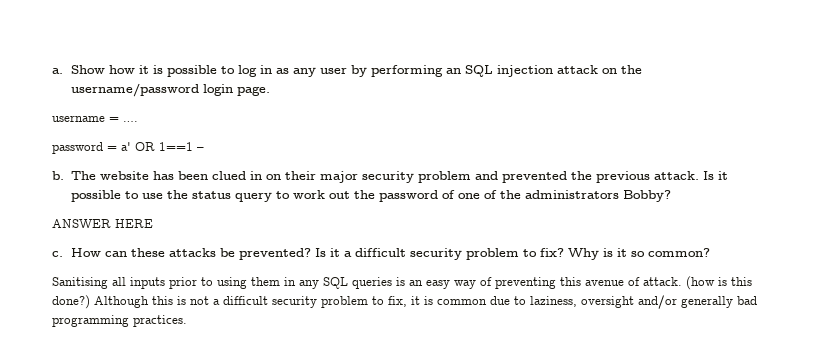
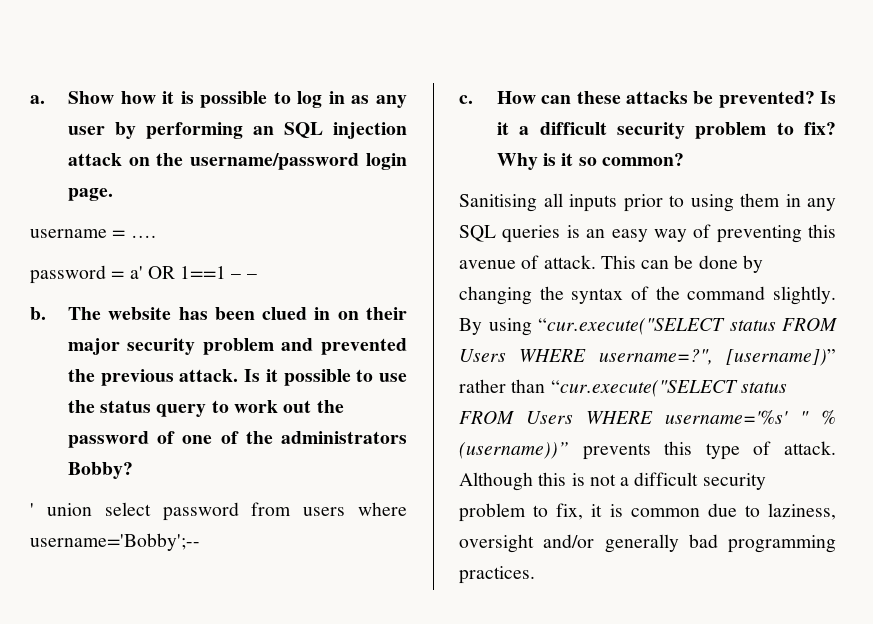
(204, 149) none -> [246,274,257,279] –
[52,219,153,228] ANSWER HERE -> [30,502,407,521] [30,533,200,551] ' union select password from users where username='Bobby';--
[686,276,752,290] [52,295,90,309] (how is this done?) -> [600,255,763,273] [459,286,836,305] [459,317,837,336] [459,349,836,366] [459,379,787,397] [459,410,836,425] [459,441,836,460] This can be done by changing the syntax of the command slightly. By using “cur.execute("SELECT status FROM Users WHERE username=?", [username])” rather than “cur.execute("SELECT status FROM Users WHERE username='%s' " % (username))” prevents this type of attack.

